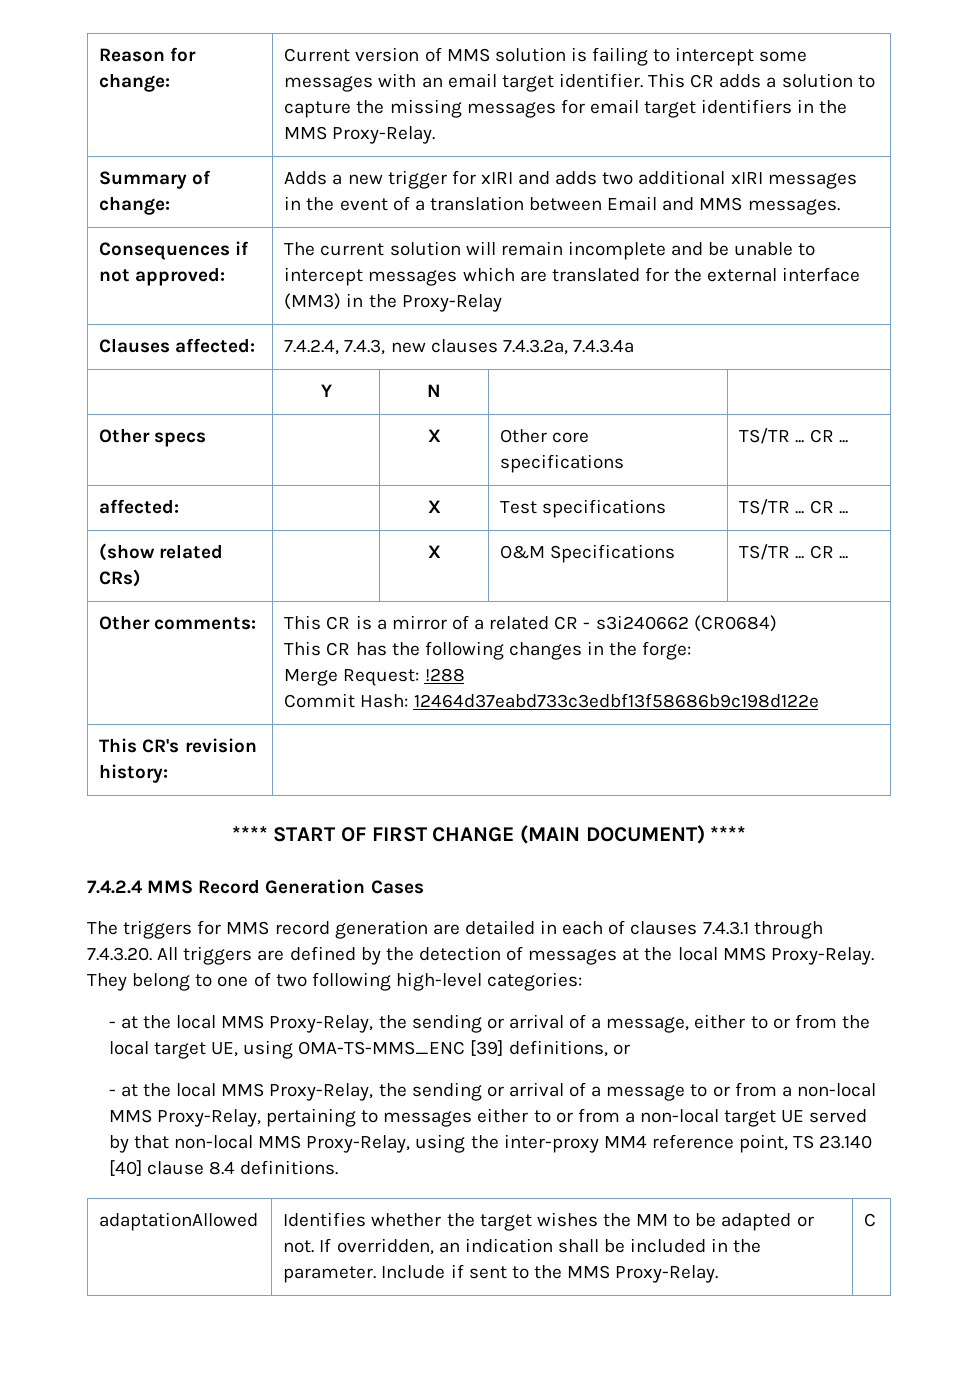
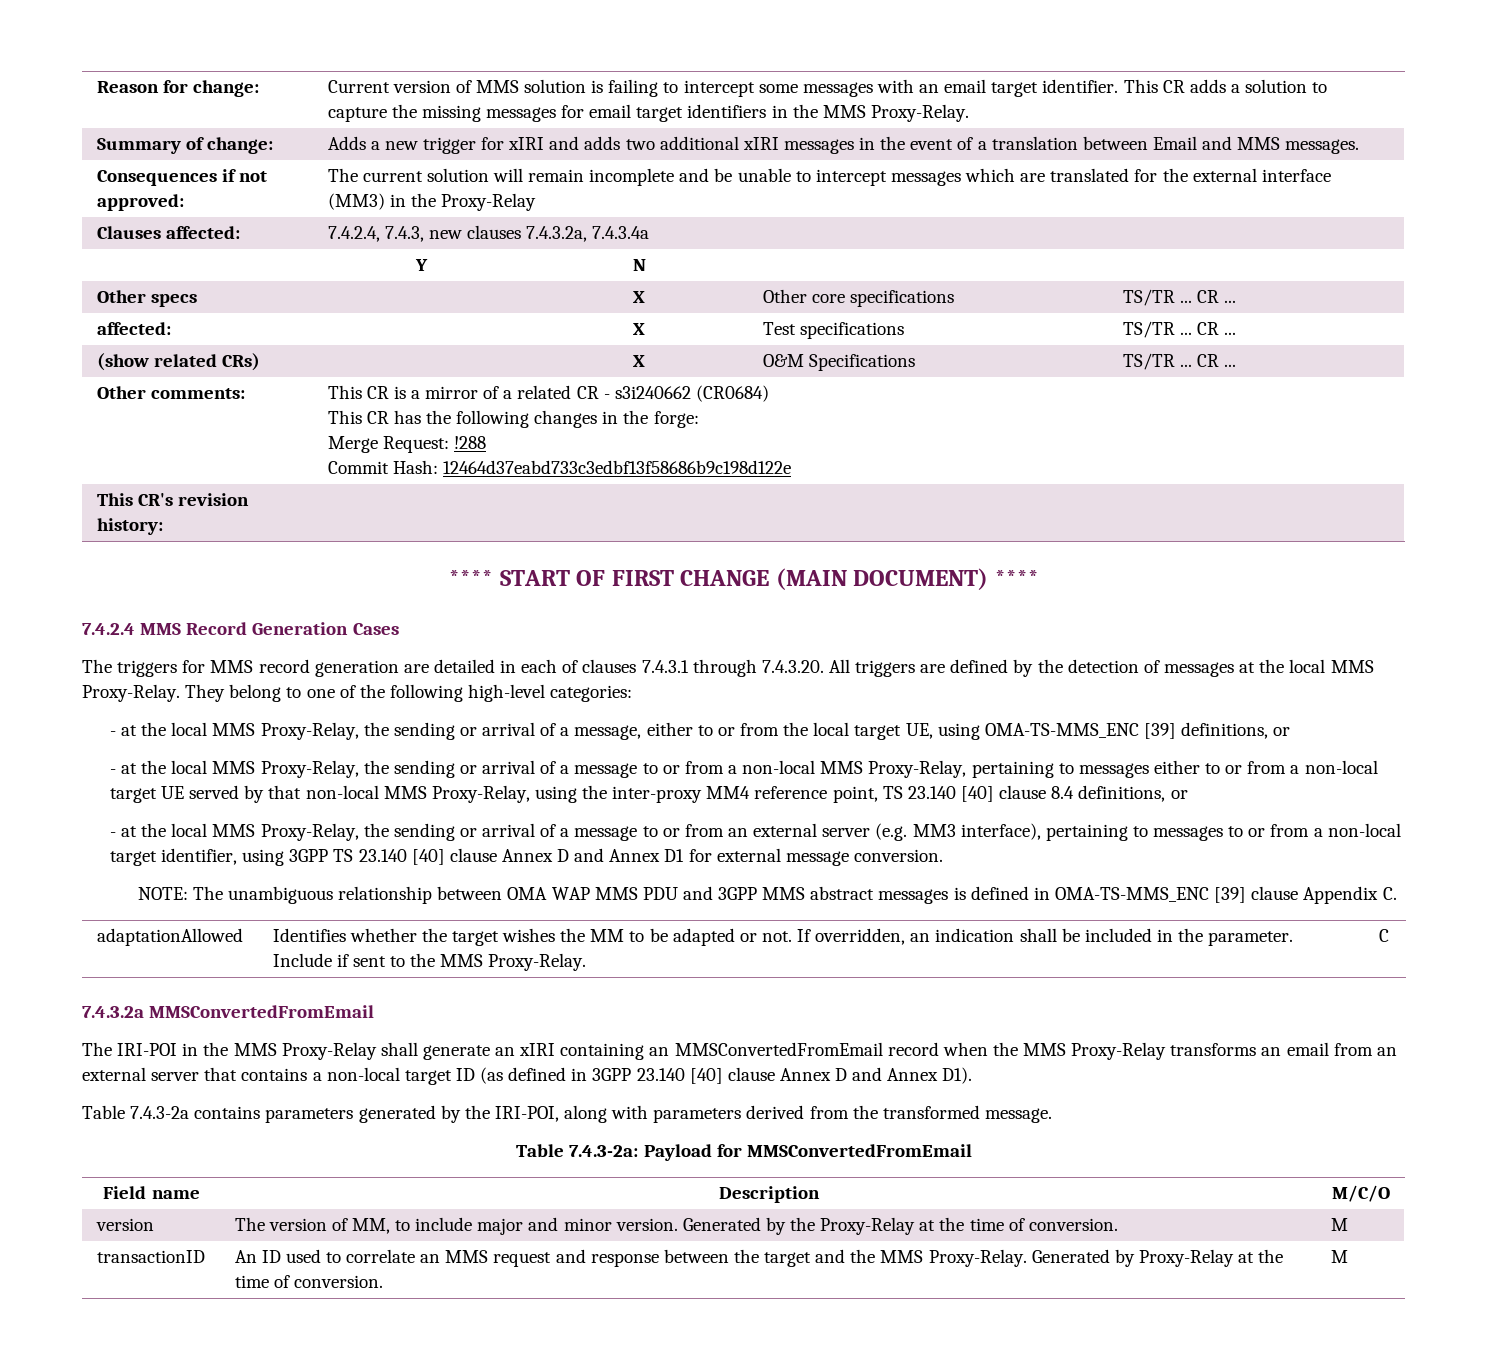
[275,974,307,987] two -> [359,684,385,698] the
[240,1160,339,1175] definitions. -> [1078,785,1188,802] [109,823,1401,841] [109,848,943,866] [137,886,1397,904] definitions, or // - at the local MMS Proxy-Relay, the sending or arrival of a message to or from an external server (e.g. MM3 interface), pertaining to messages to or from a non-local target identifier, using 3GPP TS 23.140 [40] clause Annex D and Annex D1 for external message conversion. // NOTE: The unambiguous relationship between OMA WAP MMS PDU and 3GPP MMS abstract messages is defined in OMA-TS-MMS_ENC [39] clause Appendix C.
(877, 1220) none -> [82,1005,375,1018] [82,1042,1397,1060] [82,1067,973,1085] [82,1105,1052,1123] [516,1144,972,1161] [103,1186,200,1199] [718,1186,820,1203] [1331,1185,1390,1202] [95,1218,154,1231] [234,1217,1118,1235] [1330,1218,1348,1231] [96,1250,205,1263] [234,1249,1284,1267] [234,1275,383,1288] [1330,1250,1348,1263] // 7.4.3.2a MMSConvertedFromEmail // The IRI-POI in the MMS Proxy-Relay shall generate an xIRI containing an MMSConvertedFromEmail record when the MMS Proxy-Relay transforms an email from an external server that contains a non-local target ID (as defined in 3GPP 23.140 [40] clause Annex D and Annex D1). // Table 7.4.3-2a contains parameters generated by the IRI-POI, along with parameters derived from the transformed message. // Table 7.4.3-2a: Payload for MMSConvertedFromEmail // Field name | Description | M/C/O // version | The version of MM, to include major and minor version. Generated by the Proxy-Relay at the time of conversion. | M // transactionID | An ID used to correlate an MMS request and response between the target and the MMS Proxy-Relay. Generated by Proxy-Relay at the time of conversion. | M

